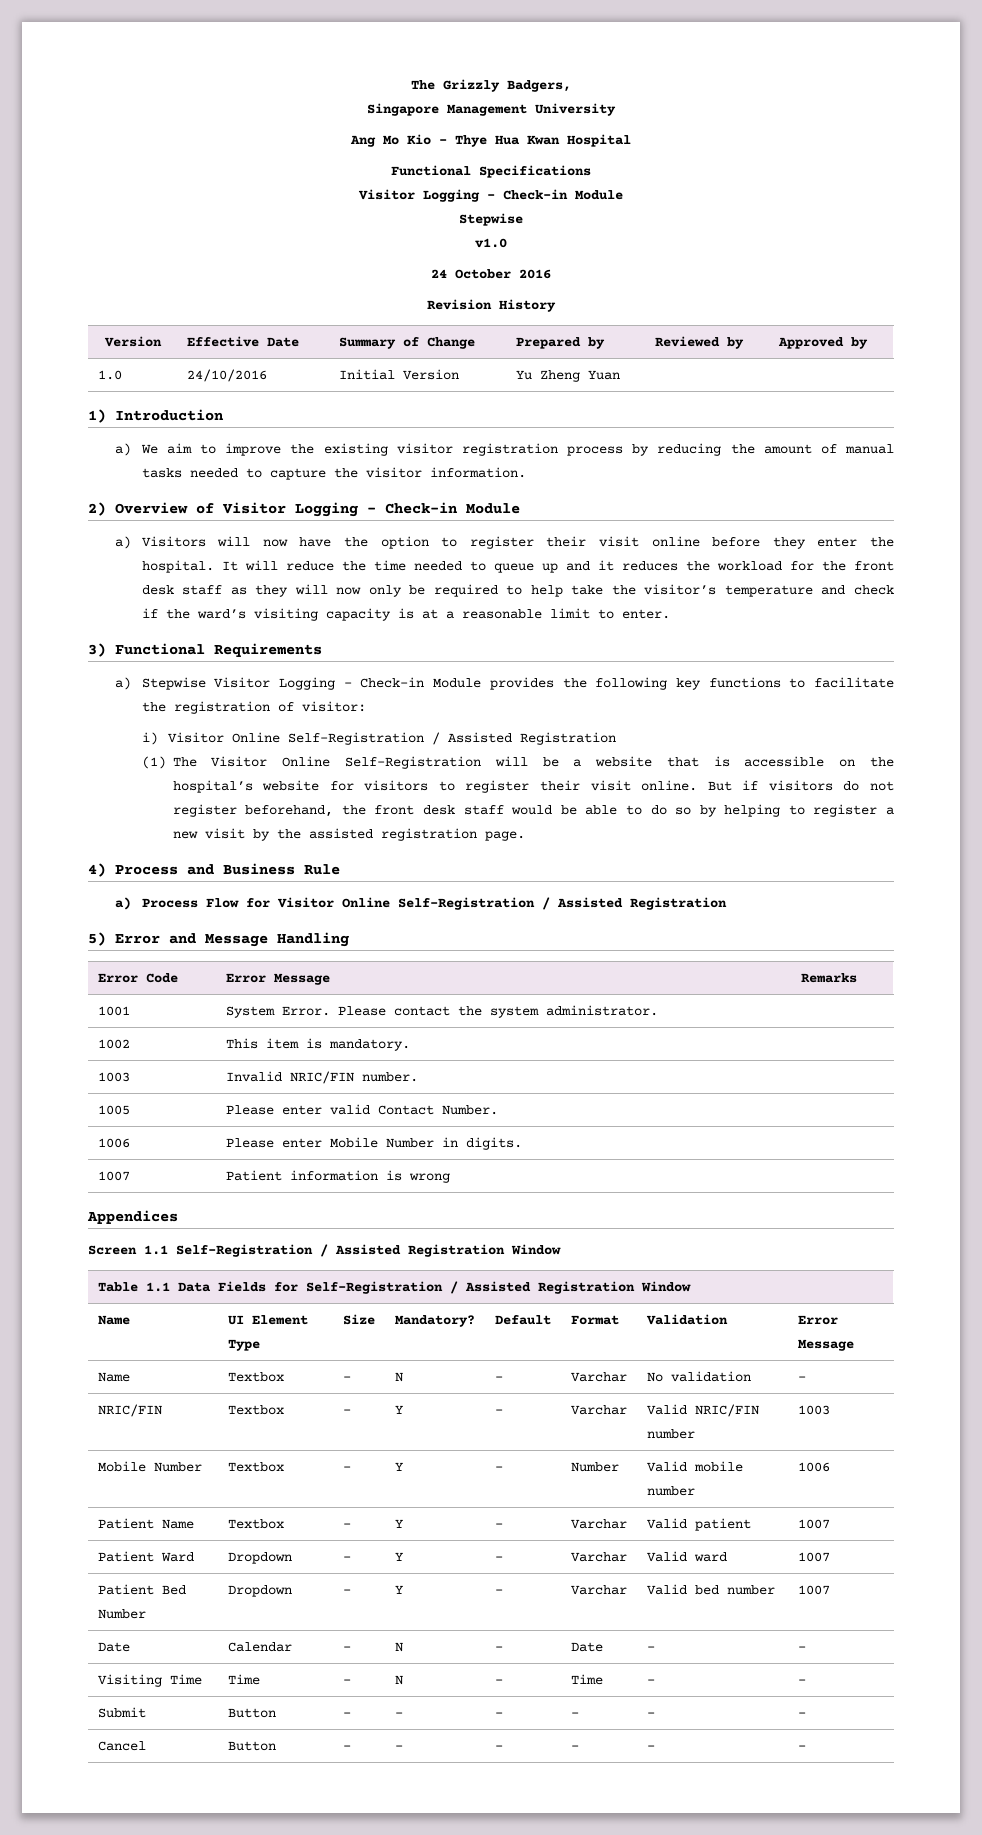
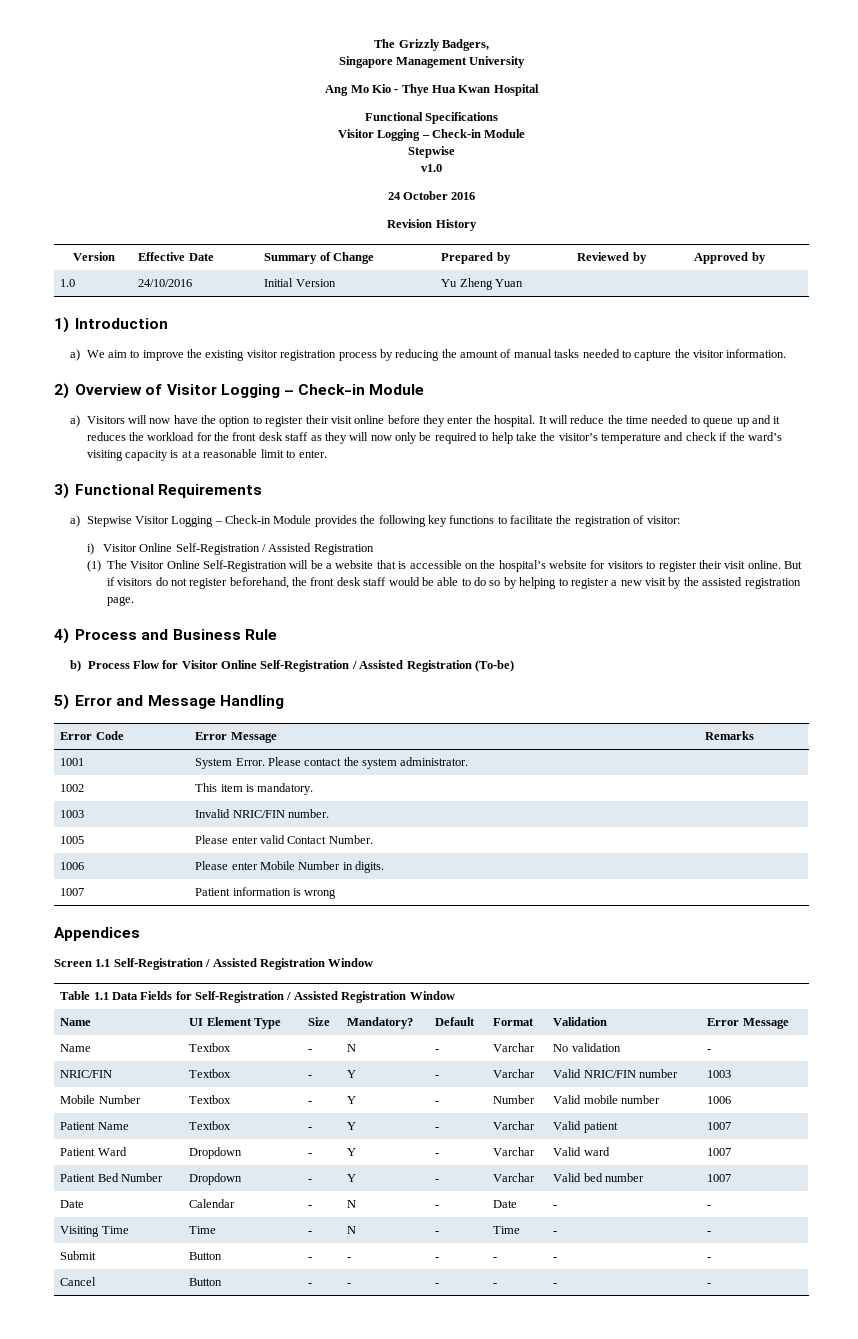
[114,897,131,910] a) -> [70,660,82,672] b)
(727, 903) none -> [474,660,514,672] (To-be)

